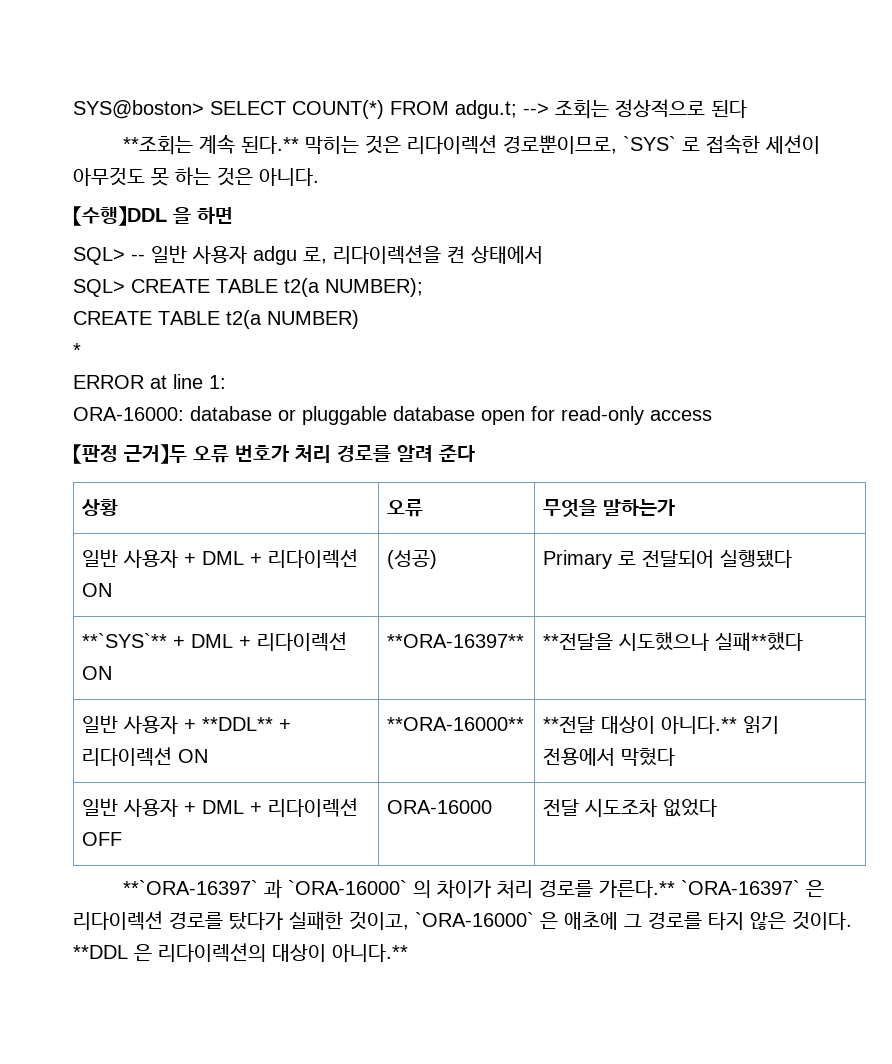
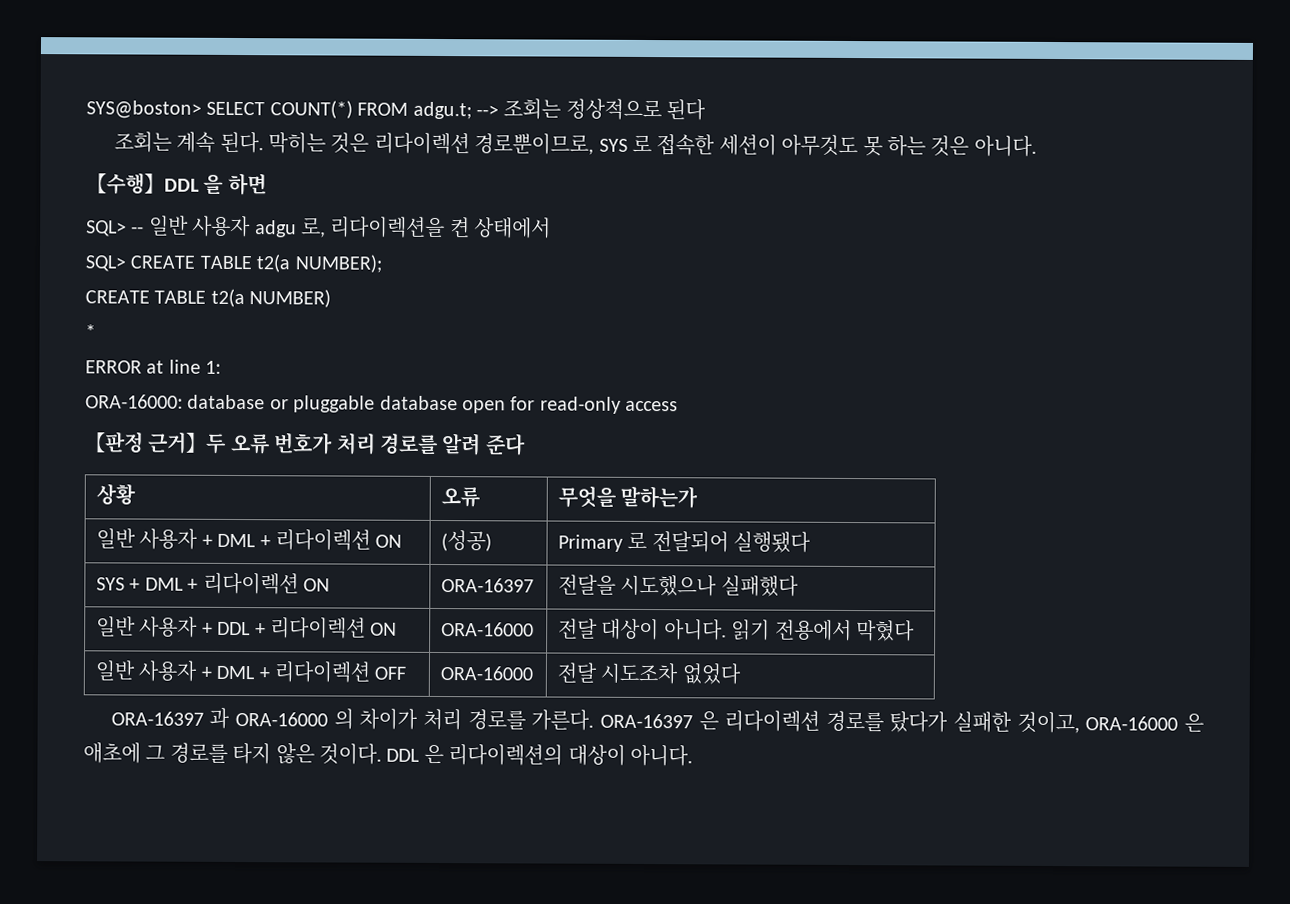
[122,134,299,155] **조회는 계속 된다.** -> [113,131,264,154] 조회는 계속 된다.
[622,136,676,151] `SYS` -> [598,138,628,152] SYS
[82,632,348,651] [82,666,113,680] [387,634,525,648] [543,632,804,651] [82,715,292,734] [82,747,209,766] [387,717,525,731] [543,716,738,734] **`SYS`** + DML + 리다이렉션 ON | **ORA-16397** | **전달을 시도했으나 실패**했다 // 일반 사용자 + **DDL** + 리다이렉션 ON | **ORA-16000** | **전달 대상이 아니다.** -> [96,572,331,595] [441,578,535,593] [558,574,799,597] [96,616,398,639] [441,622,535,637] [558,618,727,641] SYS + DML + 리다이렉션 ON | ORA-16397 | 전달을 시도했으나 실패했다 // 일반 사용자 + DDL + 리다이렉션 ON | ORA-16000 | 전달 대상이 아니다.
[122,879,407,898] **`ORA-16397` 과 `ORA-16000` -> [110,707,329,729] ORA-16397 과 ORA-16000
[598,880,800,898] 가른다.** `ORA-16397` -> [531,709,693,731] 가른다. ORA-16397
[415,912,534,927] `ORA-16000` -> [1085,716,1179,731] ORA-16000
[73,945,128,959] **DDL -> [386,748,421,762] DDL
[332,944,408,962] 아니다.** -> [629,744,693,767] 아니다.

